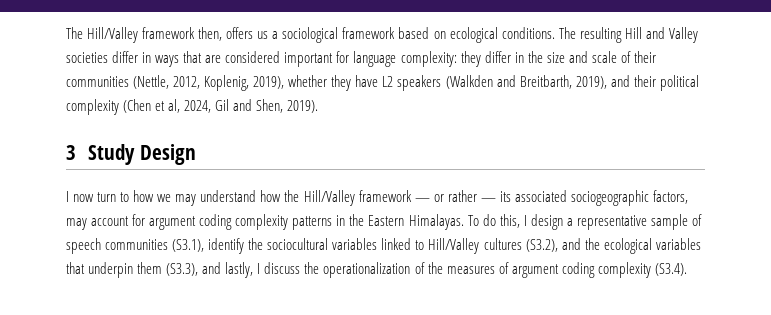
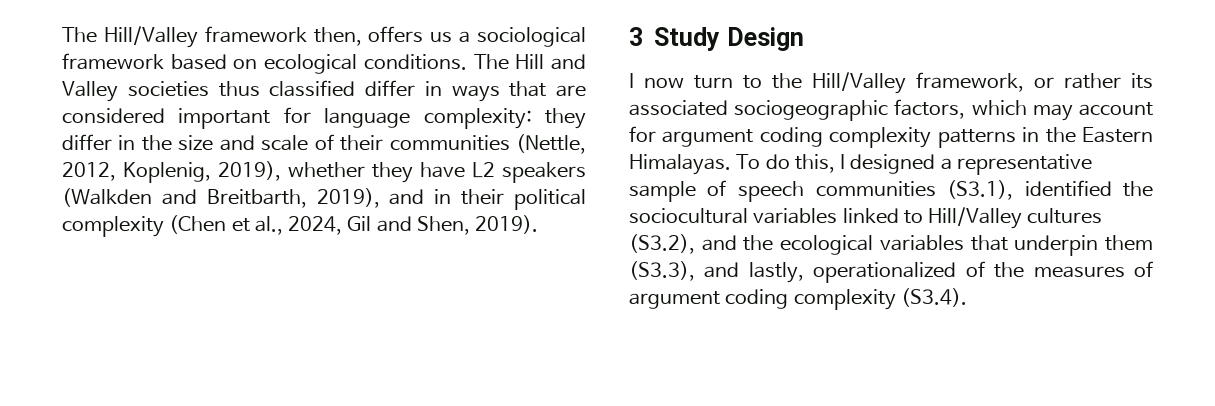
[579,27,622,43] resulting -> (509, 62) none
(108, 57) none -> [218,80,356,97] thus classified
(630, 81) none -> [434,189,452,204] in
[168,99,181,113] al, -> [254,216,283,235] al.,
[133,190,430,206] how we may understand how the Hill/Valley framework — -> [772,72,1025,94] the Hill/Valley framework,
[480,198,496,202] — -> (1121, 81) none
(688, 197) none -> [971,100,1027,116] which
[530,214,563,230] design -> [850,154,936,174] designed
[208,238,245,254] identify -> [1024,180,1112,197] identified
[257,262,411,278] I discuss the operationalization -> [813,262,957,283] operationalized

